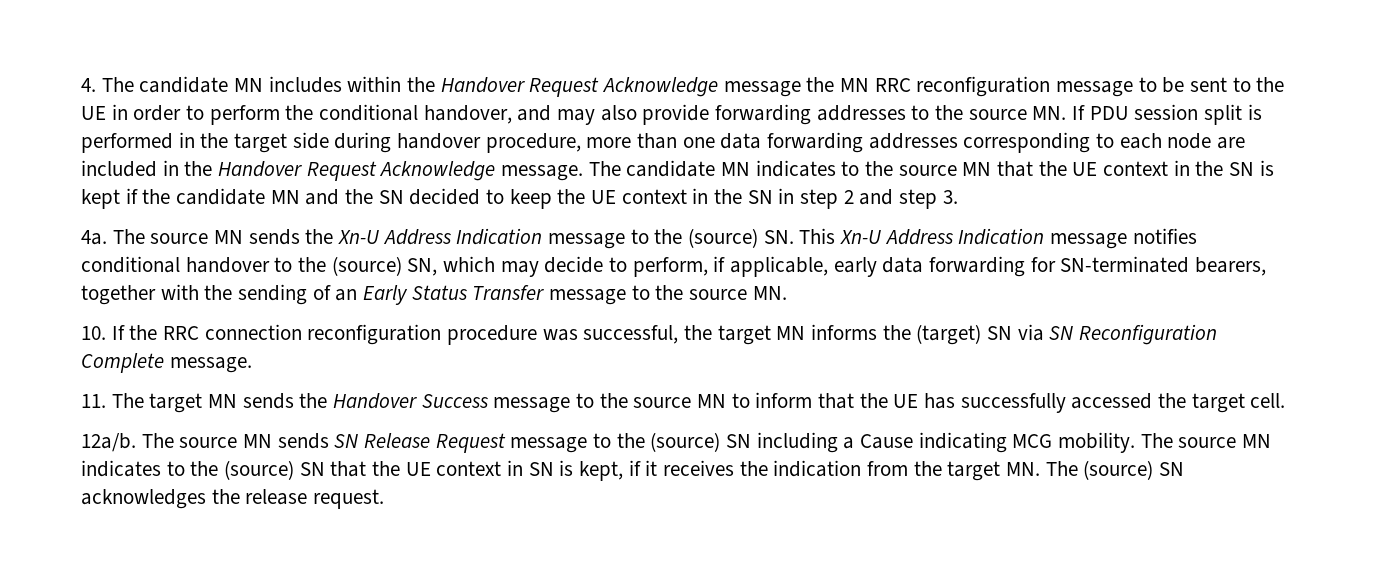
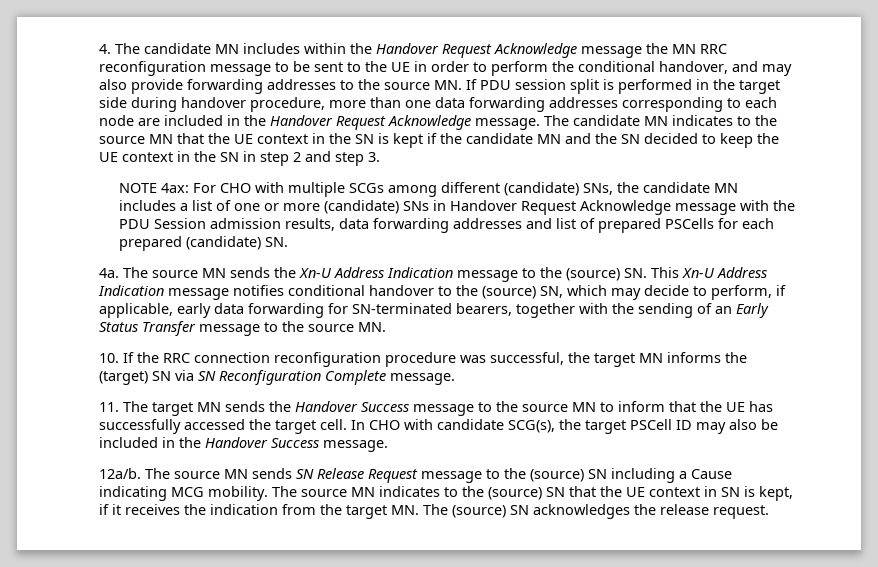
(958, 197) none -> [119,182,739,197] [119,200,796,215] [119,218,775,233] [119,236,289,251] // NOTE 4ax: For CHO with multiple SCGs among different (candidate) SNs, the candidate MN includes a list of one or more (candidate) SNs in Handover Request Acknowledge message with the PDU Session admission results, data forwarding addresses and list of prepared PSCells for each prepared (candidate) SN.
(1286, 400) none -> [351,419,779,434] [99,437,389,452] In CHO with candidate SCG(s), the target PSCell ID may also be included in the Handover Success message.

